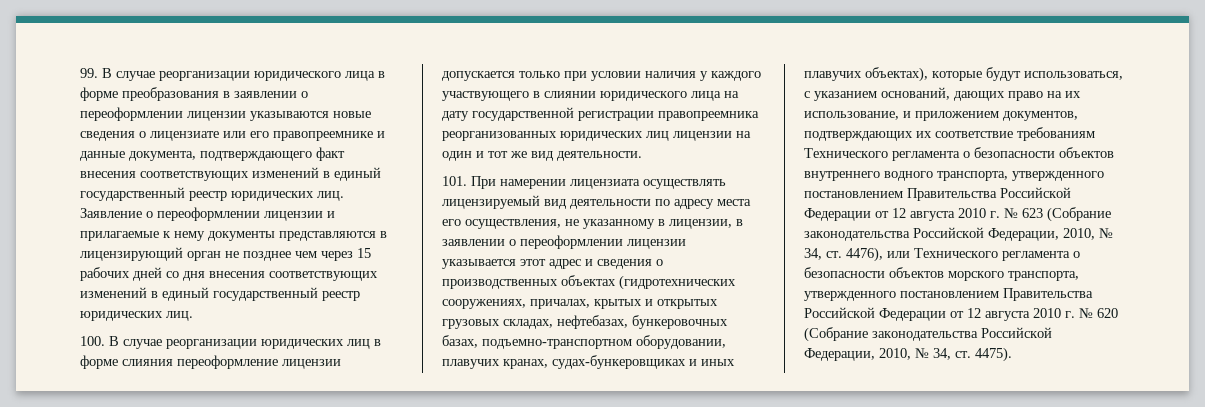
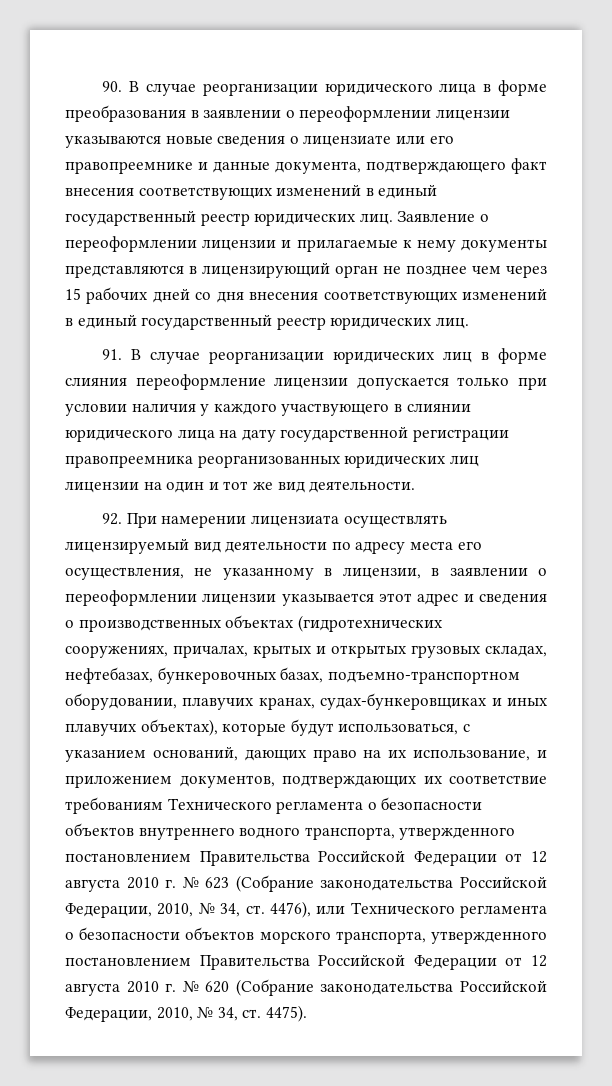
[80,68,98,78] 99. -> [102,81,123,92] 90.
[80,336,105,346] 100. -> [102,349,123,360] 91.
[442,176,467,186] 101. -> [102,513,123,525] 92.

